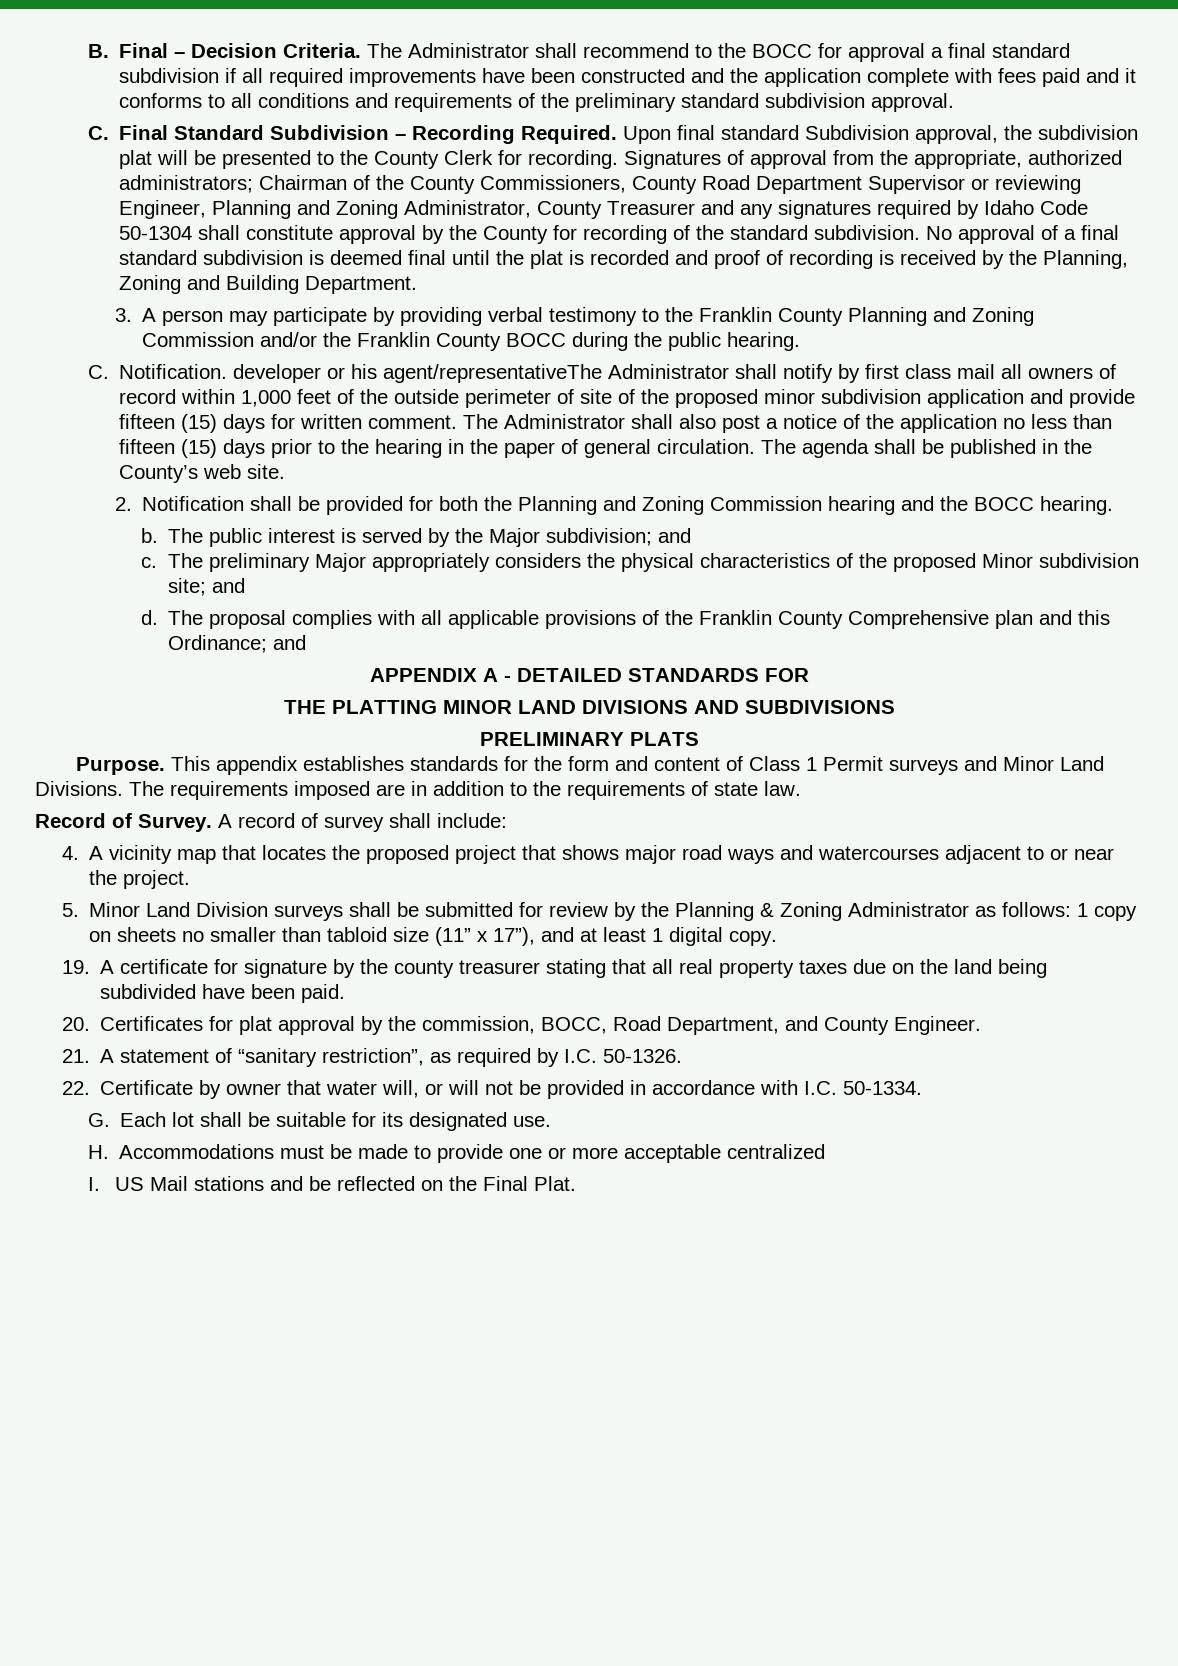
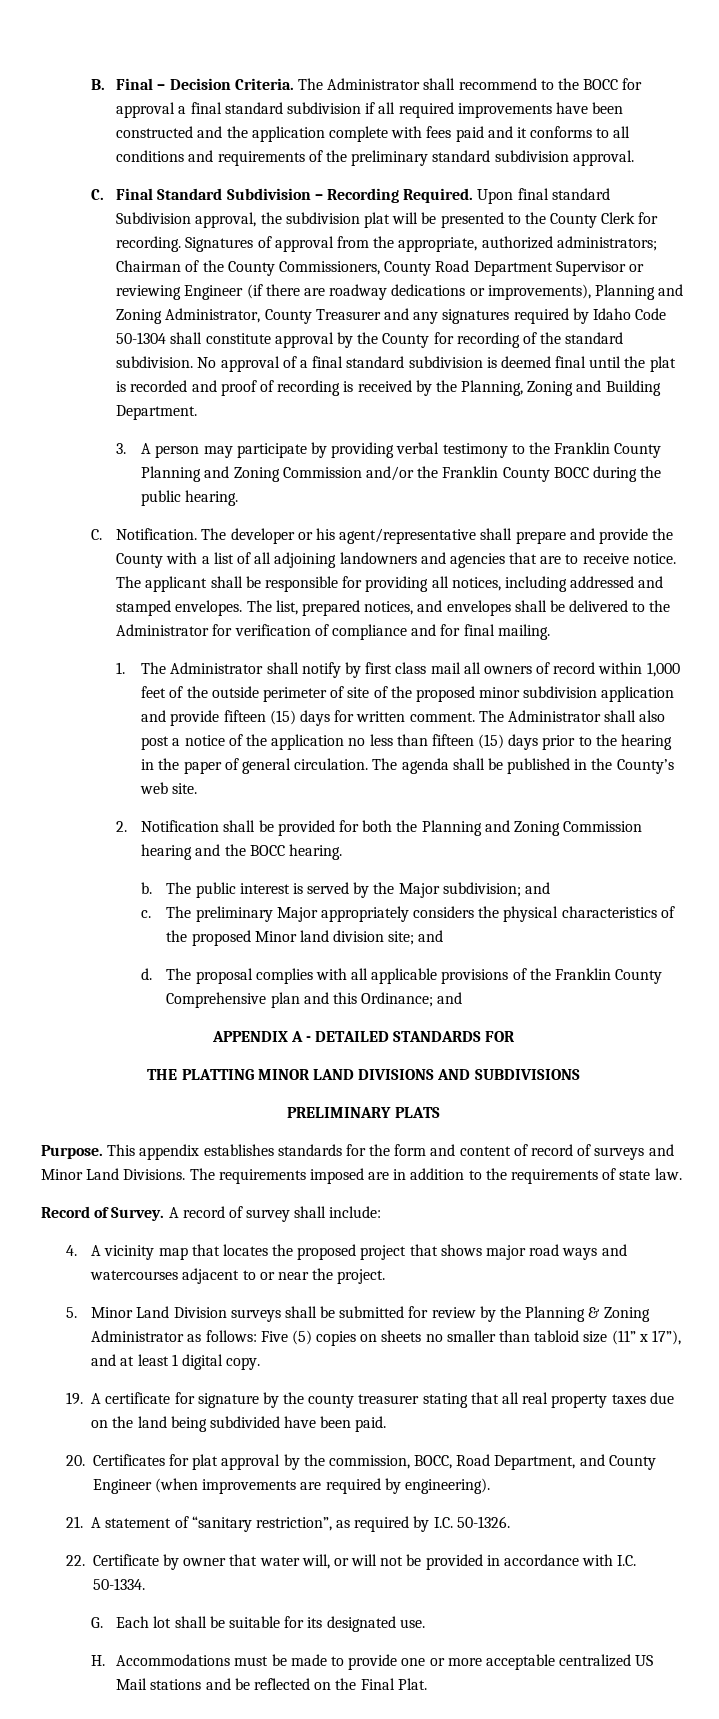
[119,200,207,219] Engineer, -> [184,284,591,300] Engineer (if there are roadway dedications or improvements),
(228, 371) none -> [201,528,227,540] The
[383,364,603,383] agent/representativeThe -> [339,528,674,544] [116,552,676,568] [116,576,664,592] [116,600,671,616] [116,624,550,640] [116,662,167,674] agent/representative shall prepare and provide the County with a list of all adjoining landowners and agencies that are to receive notice. The applicant shall be responsible for providing all notices, including addressed and stamped envelopes. The list, prepared notices, and envelopes shall be delivered to the Administrator for verification of compliance and for final mailing. // 1. The
[1038,553,1139,568] subdivision -> [299,930,385,942] land division
[748,756,883,771] Class 1 Permit -> [531,1144,592,1156] record of
[1076,903,1137,921] 1 copy -> [260,1330,357,1346] Five (5) copies
[893,1016,981,1035] Engineer. -> [92,1478,490,1494] Engineer (when improvements are required by engineering).
[88,1177,101,1191] // I. -> (632, 1660) none

